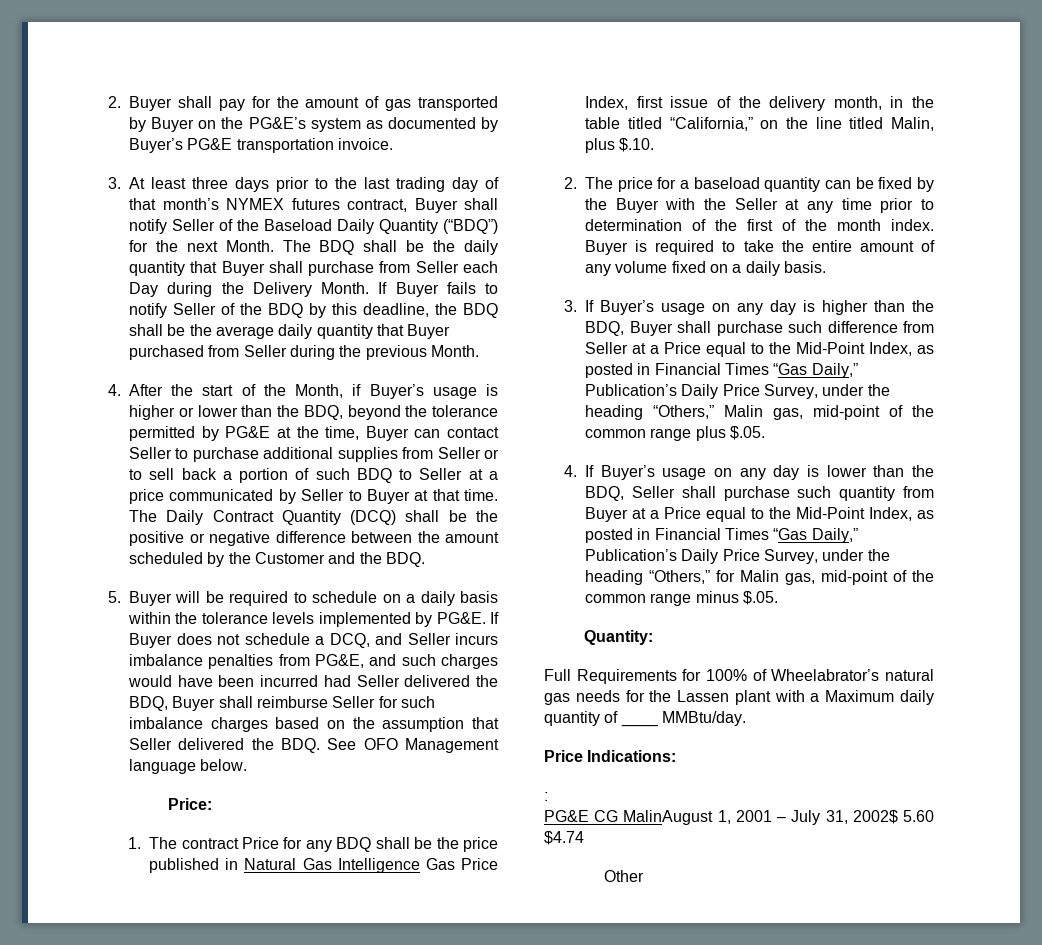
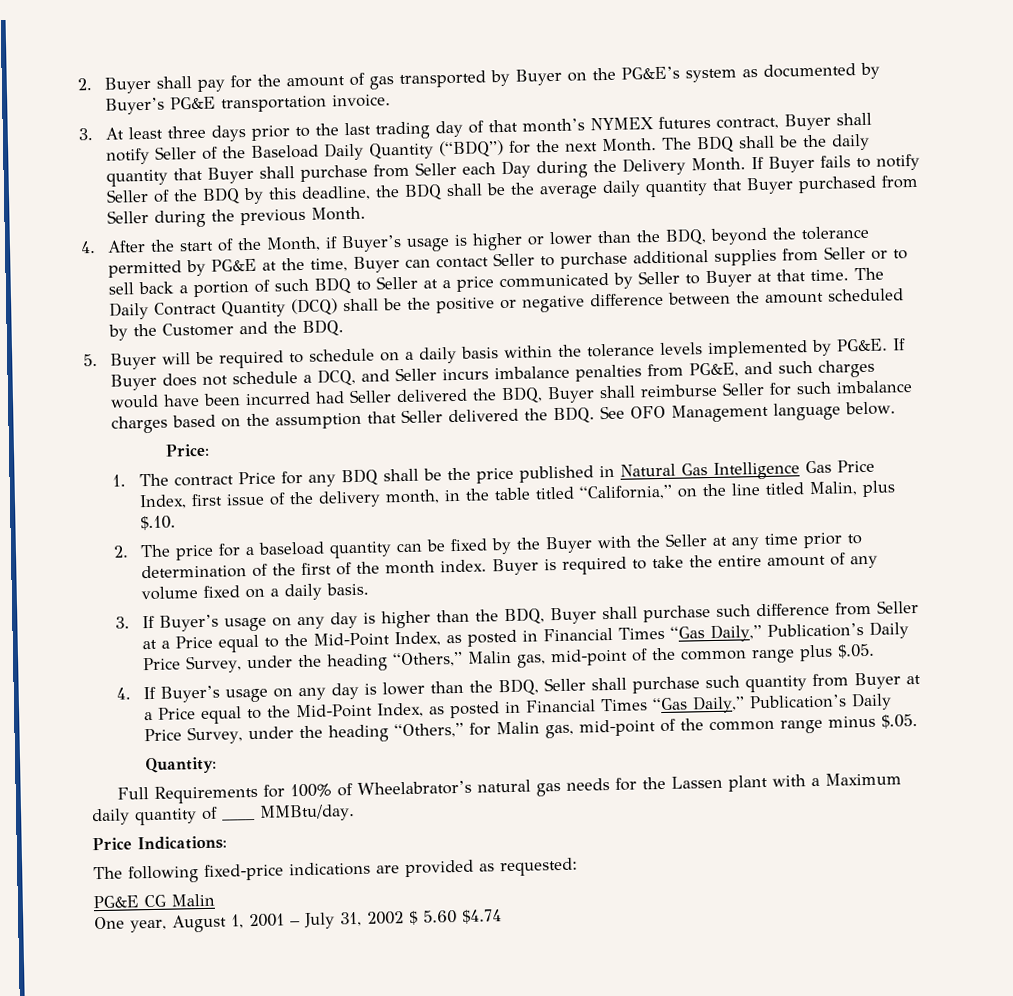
[544,792,548,801] [544,810,714,825] : // PG&E CG MalinAugust -> [93,857,578,884] [93,893,215,909] [94,914,227,933] The following fixed-price indications are provided as requested: // PG&E CG Malin // One year, August
[852,810,898,824] 2002$ -> [367,910,418,925] 2002 $
[604,870,645,882] // Other -> (502, 916) none

